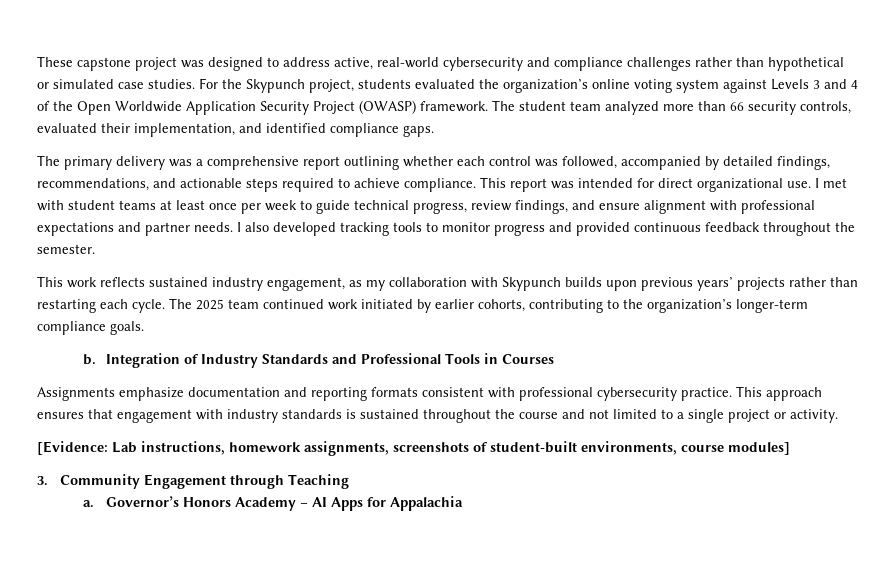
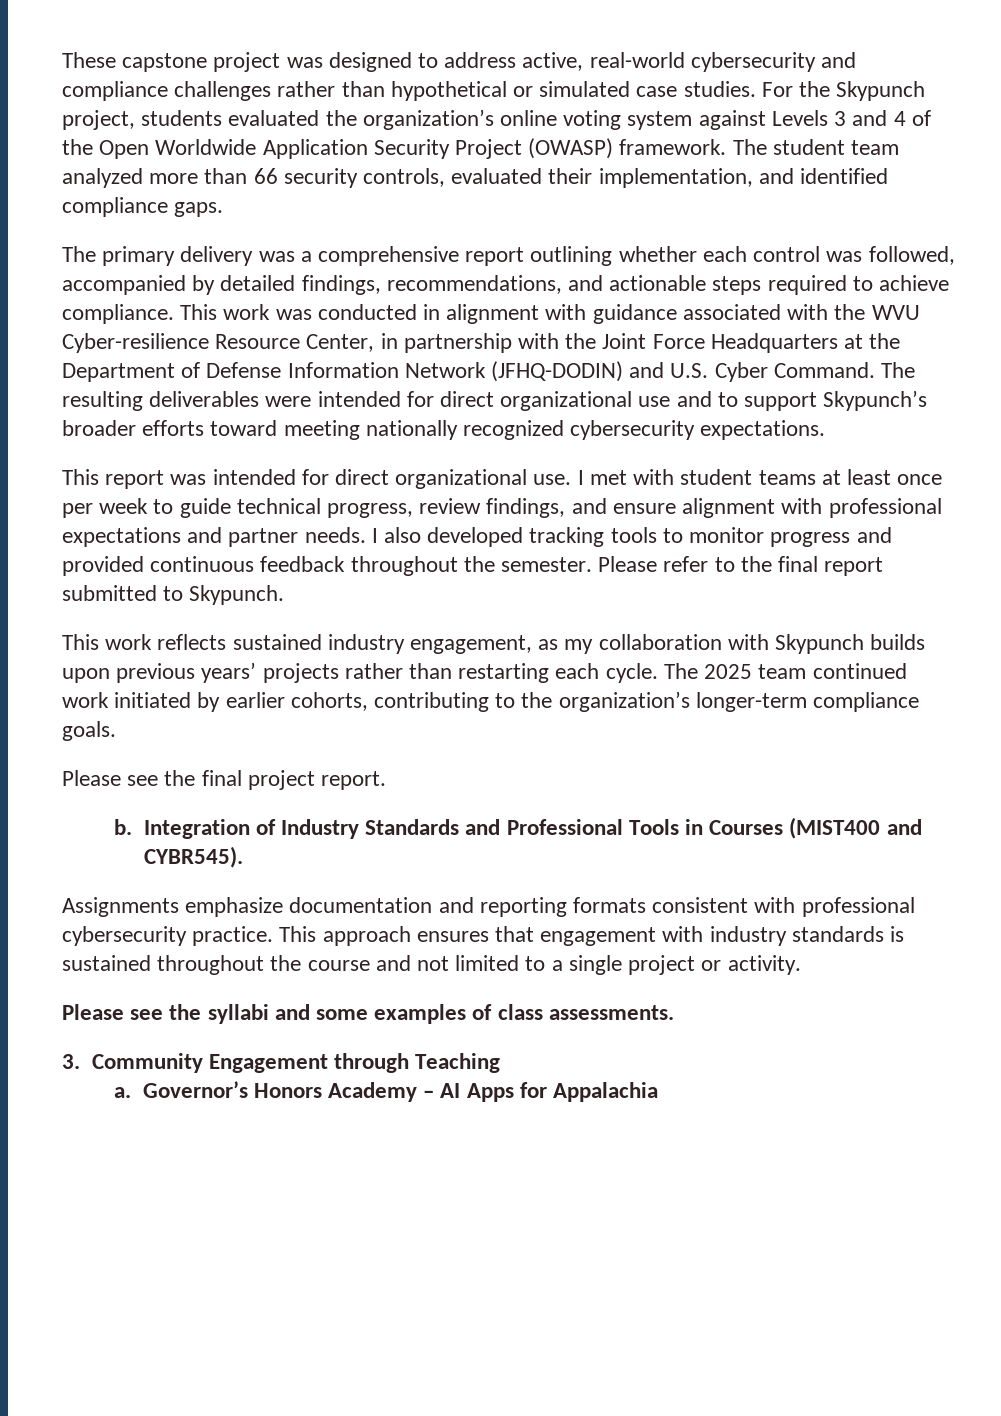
(506, 182) none -> [223,304,920,324] [62,333,901,353] [62,361,916,382] [62,390,928,411] [62,420,826,440] [62,469,99,485] work was conducted in alignment with guidance associated with the WVU Cyber-resilience Resource Center, in partnership with the Joint Force Headquarters at the Department of Defense Information Network (JFHQ-DODIN) and U.S. Cyber Command. The resulting deliverables were intended for direct organizational use and to support Skypunch’s broader efforts toward meeting nationally recognized cybersecurity expectations. // This
(95, 249) none -> [598,556,884,576] [62,585,285,605] Please refer to the final report submitted to Skypunch.
(144, 328) none -> [62,770,387,790] // Please see the final project report.
(555, 359) none -> [789,817,922,839] [143,846,243,868] (MIST400 and CYBR545).
[37,441,790,456] [Evidence: Lab instructions, homework assignments, screenshots of student-built environments, course modules] -> [62,1004,674,1024] Please see the syllabi and some examples of class assessments.

